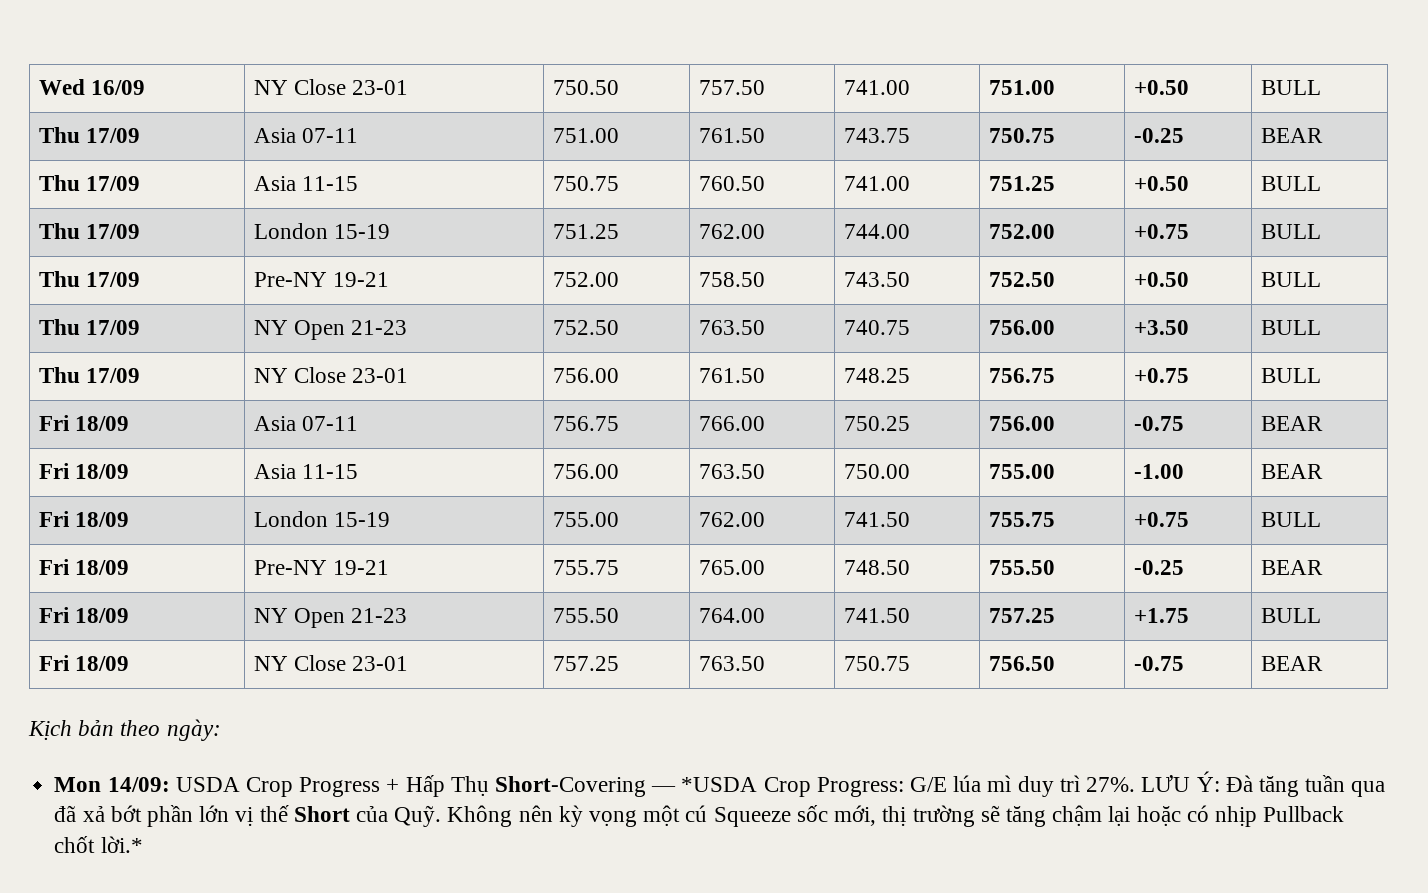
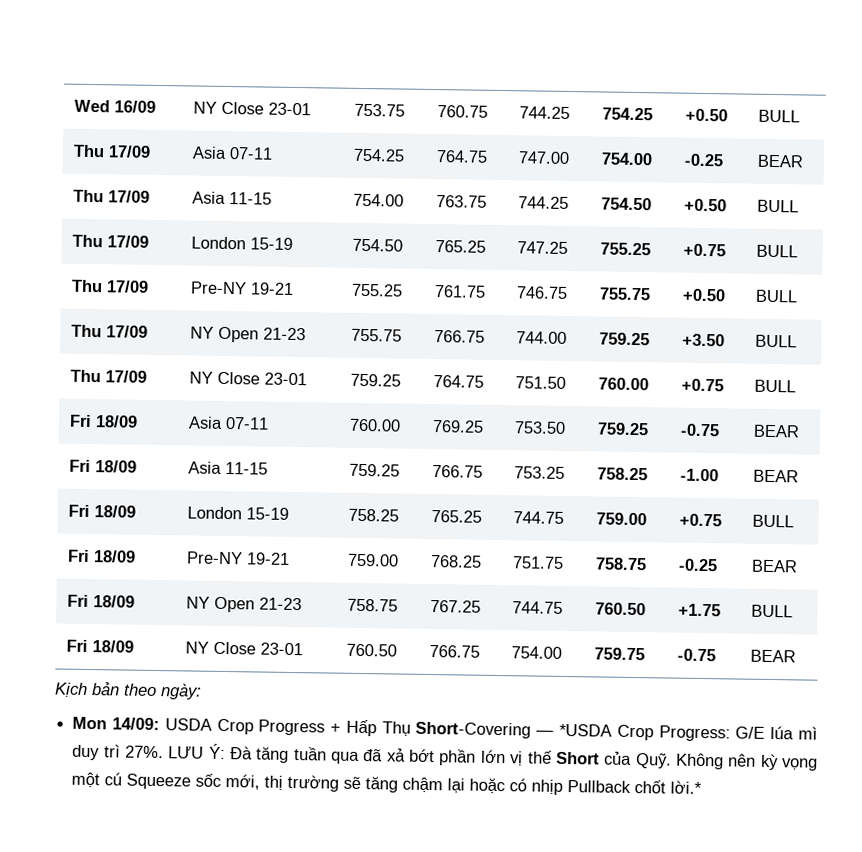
[552,80,619,95] [698,80,765,95] [843,80,910,95] [988,80,1055,95] 750.50 | 757.50 | 741.00 | 751.00 -> [353,103,405,117] [436,105,488,118] [518,106,570,119] [601,107,653,121] 753.75 | 760.75 | 744.25 | 754.25
[552,128,619,143] [698,128,765,143] [843,128,910,143] [988,128,1055,143] 751.00 | 761.50 | 743.75 | 750.75 -> [352,148,405,162] [435,150,488,163] [517,151,570,164] [600,152,653,166] 754.25 | 764.75 | 747.00 | 754.00
[552,176,619,191] [698,176,765,191] [843,176,910,191] [988,176,1055,191] 750.75 | 760.50 | 741.00 | 751.25 -> [352,193,404,207] [435,195,487,208] [517,196,569,209] [600,197,652,211] 754.00 | 763.75 | 744.25 | 754.50
[552,224,619,239] [698,224,765,239] [843,224,910,239] [988,224,1055,239] 751.25 | 762.00 | 744.00 | 752.00 -> [351,238,403,252] [434,240,486,253] [516,241,568,254] [599,242,651,256] 754.50 | 765.25 | 747.25 | 755.25
[552,272,619,287] [698,272,765,287] [843,272,910,287] [988,272,1055,287] 752.00 | 758.50 | 743.50 | 752.50 -> [350,283,403,297] [433,285,486,298] [515,286,568,299] [598,287,651,301] 755.25 | 761.75 | 746.75 | 755.75
[552,320,619,335] [698,320,765,335] [843,320,910,335] [988,320,1055,335] 752.50 | 763.50 | 740.75 | 756.00 -> [350,328,402,342] [433,330,485,343] [515,331,567,344] [598,332,650,346] 755.75 | 766.75 | 744.00 | 759.25
[552,368,619,383] [698,368,765,383] [843,368,910,383] [988,368,1055,383] 756.00 | 761.50 | 748.25 | 756.75 -> [349,373,401,387] [432,375,484,388] [514,376,566,389] [597,377,649,391] 759.25 | 764.75 | 751.50 | 760.00
[552,416,619,431] [698,416,765,431] [843,416,910,431] [988,416,1055,431] 756.75 | 766.00 | 750.25 | 756.00 -> [348,418,401,432] [431,420,484,433] [513,421,566,434] [596,422,649,436] 760.00 | 769.25 | 753.50 | 759.25
[552,464,619,479] [698,464,765,479] [843,464,910,479] [988,464,1055,479] 756.00 | 763.50 | 750.00 | 755.00 -> [348,463,400,477] [431,465,483,478] [513,466,565,479] [596,467,648,481] 759.25 | 766.75 | 753.25 | 758.25
[552,512,619,527] [698,512,765,527] [843,512,910,527] [988,512,1055,527] 755.00 | 762.00 | 741.50 | 755.75 -> [347,508,399,522] [430,510,482,523] [512,511,564,524] [595,512,647,526] 758.25 | 765.25 | 744.75 | 759.00
[552,560,619,575] [698,560,765,575] [843,560,910,575] [988,560,1055,575] 755.75 | 765.00 | 748.50 | 755.50 -> [346,553,399,567] [429,555,482,568] [511,556,564,569] [594,557,647,571] 759.00 | 768.25 | 751.75 | 758.75
[552,608,619,623] [698,608,765,623] [843,608,910,623] [988,608,1055,623] 755.50 | 764.00 | 741.50 | 757.25 -> [346,598,398,612] [429,599,481,613] [511,601,563,614] [594,602,646,616] 758.75 | 767.25 | 744.75 | 760.50
[552,656,619,671] [698,656,765,671] [843,656,910,671] [988,656,1055,671] 757.25 | 763.50 | 750.75 | 756.50 -> [345,643,397,657] [428,644,480,658] [510,646,562,659] [593,647,645,661] 760.50 | 766.75 | 754.00 | 759.75

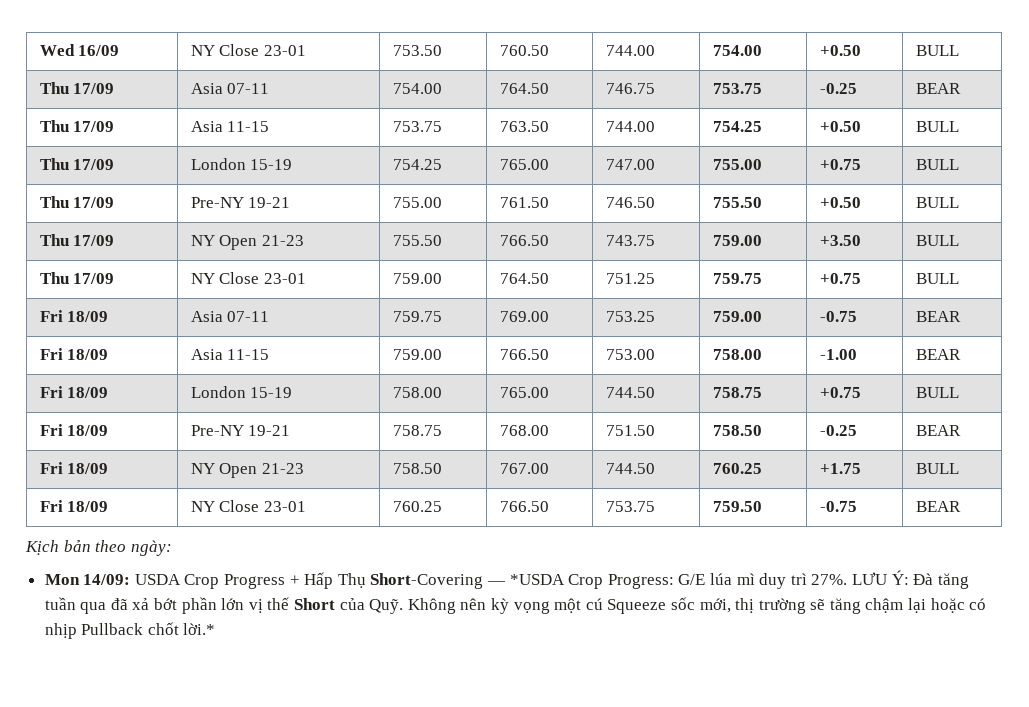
[353,103,405,117] [436,105,488,118] [518,106,570,119] [601,107,653,121] 753.75 | 760.75 | 744.25 | 754.25 -> [392,45,442,56] [499,45,549,56] [605,45,655,56] [712,45,762,56] 753.50 | 760.50 | 744.00 | 754.00
[352,148,405,162] [435,150,488,163] [517,151,570,164] [600,152,653,166] 754.25 | 764.75 | 747.00 | 754.00 -> [392,83,442,94] [499,83,549,94] [605,83,655,94] [712,83,762,94] 754.00 | 764.50 | 746.75 | 753.75
[352,193,404,207] [435,195,487,208] [517,196,569,209] [600,197,652,211] 754.00 | 763.75 | 744.25 | 754.50 -> [392,121,442,132] [499,121,549,132] [605,121,655,132] [712,121,762,132] 753.75 | 763.50 | 744.00 | 754.25
[351,238,403,252] [434,240,486,253] [516,241,568,254] [599,242,651,256] 754.50 | 765.25 | 747.25 | 755.25 -> [392,159,442,170] [499,159,549,170] [605,159,655,170] [712,159,762,170] 754.25 | 765.00 | 747.00 | 755.00
[350,283,403,297] [433,285,486,298] [515,286,568,299] [598,287,651,301] 755.25 | 761.75 | 746.75 | 755.75 -> [392,197,442,208] [499,197,549,208] [605,197,655,208] [712,197,762,208] 755.00 | 761.50 | 746.50 | 755.50
[350,328,402,342] [433,330,485,343] [515,331,567,344] [598,332,650,346] 755.75 | 766.75 | 744.00 | 759.25 -> [392,235,442,246] [499,235,549,246] [605,235,655,246] [712,235,762,246] 755.50 | 766.50 | 743.75 | 759.00
[349,373,401,387] [432,375,484,388] [514,376,566,389] [597,377,649,391] 759.25 | 764.75 | 751.50 | 760.00 -> [392,273,442,284] [499,273,549,284] [605,273,655,284] [712,273,762,284] 759.00 | 764.50 | 751.25 | 759.75
[348,418,401,432] [431,420,484,433] [513,421,566,434] [596,422,649,436] 760.00 | 769.25 | 753.50 | 759.25 -> [392,311,442,322] [499,311,549,322] [605,311,655,322] [712,311,762,322] 759.75 | 769.00 | 753.25 | 759.00
[348,463,400,477] [431,465,483,478] [513,466,565,479] [596,467,648,481] 759.25 | 766.75 | 753.25 | 758.25 -> [392,349,442,360] [499,349,549,360] [605,349,655,360] [712,349,762,360] 759.00 | 766.50 | 753.00 | 758.00
[347,508,399,522] [430,510,482,523] [512,511,564,524] [595,512,647,526] 758.25 | 765.25 | 744.75 | 759.00 -> [392,387,442,398] [499,387,549,398] [605,387,655,398] [712,387,762,398] 758.00 | 765.00 | 744.50 | 758.75
[346,553,399,567] [429,555,482,568] [511,556,564,569] [594,557,647,571] 759.00 | 768.25 | 751.75 | 758.75 -> [392,425,442,436] [499,425,549,436] [605,425,655,436] [712,425,762,436] 758.75 | 768.00 | 751.50 | 758.50
[346,598,398,612] [429,599,481,613] [511,601,563,614] [594,602,646,616] 758.75 | 767.25 | 744.75 | 760.50 -> [392,463,442,474] [499,463,549,474] [605,463,655,474] [712,463,762,474] 758.50 | 767.00 | 744.50 | 760.25
[345,643,397,657] [428,644,480,658] [510,646,562,659] [593,647,645,661] 760.50 | 766.75 | 754.00 | 759.75 -> [392,501,442,512] [499,501,549,512] [605,501,655,512] [712,501,762,512] 760.25 | 766.50 | 753.75 | 759.50

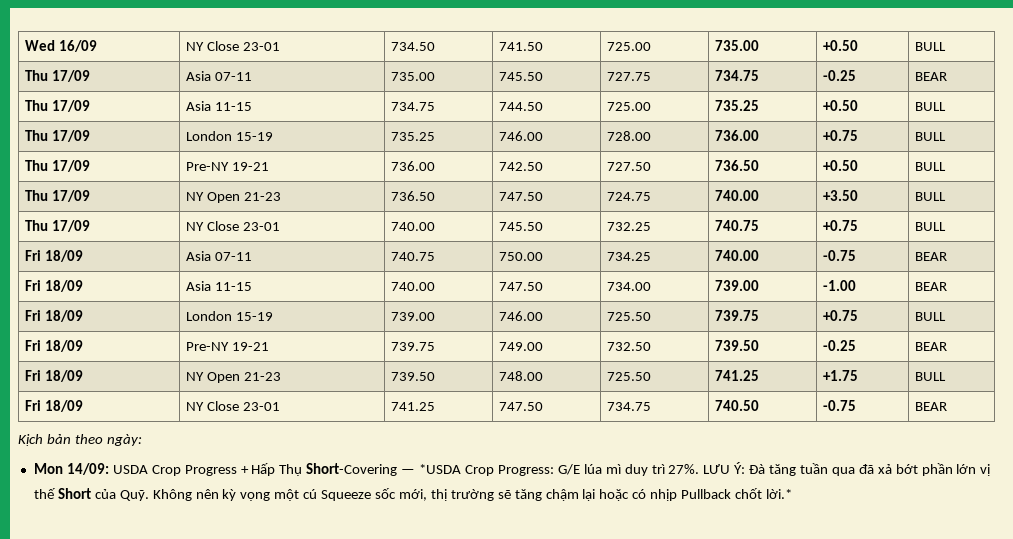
[392,45,442,56] [499,45,549,56] [605,45,655,56] [712,45,762,56] 753.50 | 760.50 | 744.00 | 754.00 -> [390,42,435,51] [498,42,543,51] [606,42,651,51] [714,40,759,51] 734.50 | 741.50 | 725.00 | 735.00
[392,83,442,94] [499,83,549,94] [605,83,655,94] [712,83,762,94] 754.00 | 764.50 | 746.75 | 753.75 -> [390,72,435,81] [498,72,543,81] [606,72,651,81] [714,70,759,81] 735.00 | 745.50 | 727.75 | 734.75
[392,121,442,132] [499,121,549,132] [605,121,655,132] [712,121,762,132] 753.75 | 763.50 | 744.00 | 754.25 -> [390,102,435,111] [498,102,543,111] [606,102,651,111] [714,100,759,111] 734.75 | 744.50 | 725.00 | 735.25
[392,159,442,170] [499,159,549,170] [605,159,655,170] [712,159,762,170] 754.25 | 765.00 | 747.00 | 755.00 -> [390,132,435,141] [498,131,543,141] [606,131,651,141] [714,130,759,141] 735.25 | 746.00 | 728.00 | 736.00
[392,197,442,208] [499,197,549,208] [605,197,655,208] [712,197,762,208] 755.00 | 761.50 | 746.50 | 755.50 -> [390,161,435,171] [498,162,543,171] [606,162,651,171] [714,160,759,171] 736.00 | 742.50 | 727.50 | 736.50
[392,235,442,246] [499,235,549,246] [605,235,655,246] [712,235,762,246] 755.50 | 766.50 | 743.75 | 759.00 -> [390,191,435,201] [498,192,543,201] [606,192,651,201] [714,190,759,201] 736.50 | 747.50 | 724.75 | 740.00
[392,273,442,284] [499,273,549,284] [605,273,655,284] [712,273,762,284] 759.00 | 764.50 | 751.25 | 759.75 -> [390,222,435,231] [498,222,543,231] [606,222,651,231] [714,220,759,231] 740.00 | 745.50 | 732.25 | 740.75
[392,311,442,322] [499,311,549,322] [605,311,655,322] [712,311,762,322] 759.75 | 769.00 | 753.25 | 759.00 -> [390,252,435,261] [498,252,543,261] [606,252,651,261] [714,250,759,261] 740.75 | 750.00 | 734.25 | 740.00
[392,349,442,360] [499,349,549,360] [605,349,655,360] [712,349,762,360] 759.00 | 766.50 | 753.00 | 758.00 -> [390,282,435,291] [498,282,543,291] [606,282,651,291] [714,280,759,291] 740.00 | 747.50 | 734.00 | 739.00
[392,387,442,398] [499,387,549,398] [605,387,655,398] [712,387,762,398] 758.00 | 765.00 | 744.50 | 758.75 -> [390,312,435,321] [498,311,543,321] [606,312,651,321] [714,310,759,321] 739.00 | 746.00 | 725.50 | 739.75
[392,425,442,436] [499,425,549,436] [605,425,655,436] [712,425,762,436] 758.75 | 768.00 | 751.50 | 758.50 -> [390,342,435,351] [498,342,543,351] [606,342,651,351] [714,340,759,351] 739.75 | 749.00 | 732.50 | 739.50
[392,463,442,474] [499,463,549,474] [605,463,655,474] [712,463,762,474] 758.50 | 767.00 | 744.50 | 760.25 -> [390,372,435,381] [498,371,543,381] [606,372,651,381] [714,370,759,381] 739.50 | 748.00 | 725.50 | 741.25
[392,501,442,512] [499,501,549,512] [605,501,655,512] [712,501,762,512] 760.25 | 766.50 | 753.75 | 759.50 -> [390,402,435,411] [498,402,543,411] [606,402,651,411] [714,400,759,411] 741.25 | 747.50 | 734.75 | 740.50

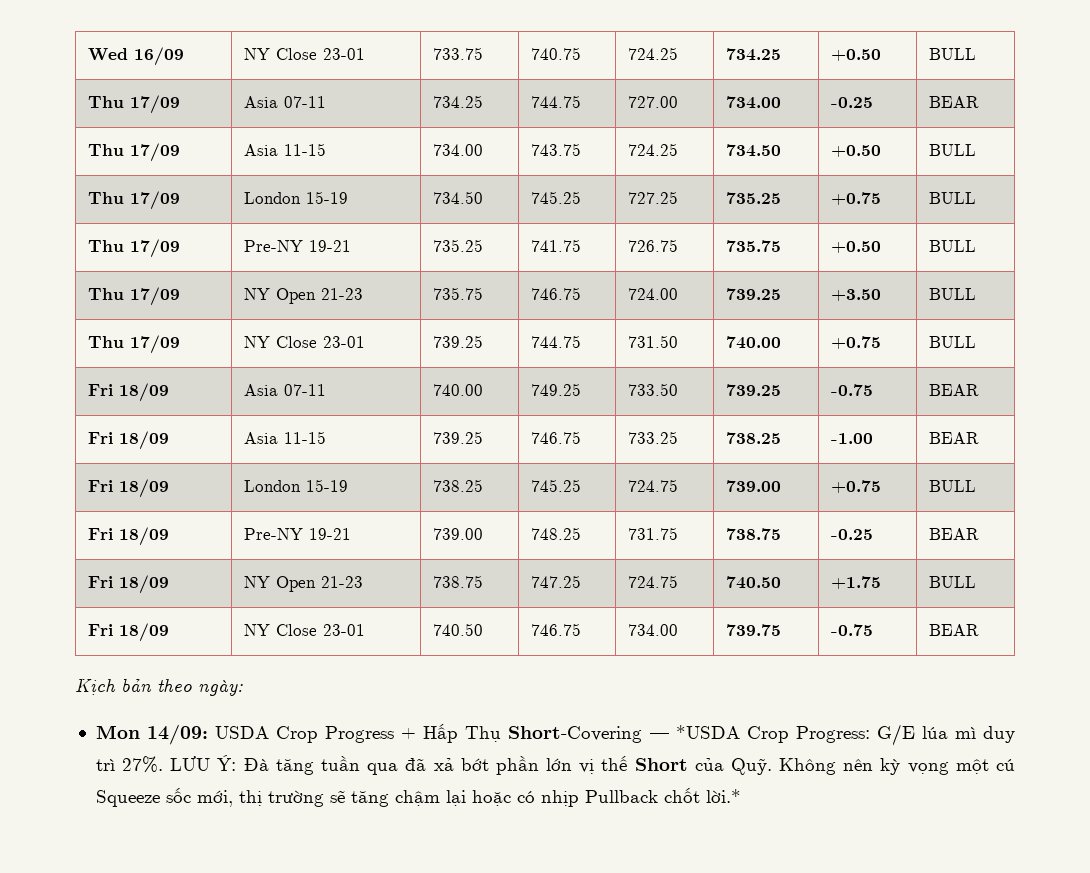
[390,42,435,51] [498,42,543,51] [606,42,651,51] [714,40,759,51] 734.50 | 741.50 | 725.00 | 735.00 -> [432,47,483,60] [530,47,581,60] [627,47,678,60] [725,48,781,61] 733.75 | 740.75 | 724.25 | 734.25
[390,72,435,81] [498,72,543,81] [606,72,651,81] [714,70,759,81] 735.00 | 745.50 | 727.75 | 734.75 -> [432,95,483,108] [530,95,581,108] [627,96,678,108] [725,96,781,109] 734.25 | 744.75 | 727.00 | 734.00
[390,102,435,111] [498,102,543,111] [606,102,651,111] [714,100,759,111] 734.75 | 744.50 | 725.00 | 735.25 -> [432,144,483,156] [530,143,581,156] [627,143,678,156] [725,144,781,157] 734.00 | 743.75 | 724.25 | 734.50
[390,132,435,141] [498,131,543,141] [606,131,651,141] [714,130,759,141] 735.25 | 746.00 | 728.00 | 736.00 -> [432,191,483,204] [530,191,581,204] [627,191,678,204] [725,192,781,204] 734.50 | 745.25 | 727.25 | 735.25
[390,161,435,171] [498,162,543,171] [606,162,651,171] [714,160,759,171] 736.00 | 742.50 | 727.50 | 736.50 -> [432,239,483,252] [530,239,581,252] [627,239,678,252] [725,240,781,252] 735.25 | 741.75 | 726.75 | 735.75
[390,191,435,201] [498,192,543,201] [606,192,651,201] [714,190,759,201] 736.50 | 747.50 | 724.75 | 740.00 -> [432,287,483,300] [530,287,581,300] [627,288,678,300] [725,288,781,300] 735.75 | 746.75 | 724.00 | 739.25
[390,222,435,231] [498,222,543,231] [606,222,651,231] [714,220,759,231] 740.00 | 745.50 | 732.25 | 740.75 -> [432,335,483,348] [530,335,581,348] [627,335,678,348] [725,336,781,349] 739.25 | 744.75 | 731.50 | 740.00
[390,252,435,261] [498,252,543,261] [606,252,651,261] [714,250,759,261] 740.75 | 750.00 | 734.25 | 740.00 -> [432,384,483,396] [530,383,581,396] [627,383,678,396] [725,384,781,396] 740.00 | 749.25 | 733.50 | 739.25
[390,282,435,291] [498,282,543,291] [606,282,651,291] [714,280,759,291] 740.00 | 747.50 | 734.00 | 739.00 -> [432,431,483,444] [530,431,581,444] [627,431,678,444] [725,432,781,444] 739.25 | 746.75 | 733.25 | 738.25
[390,312,435,321] [498,311,543,321] [606,312,651,321] [714,310,759,321] 739.00 | 746.00 | 725.50 | 739.75 -> [432,479,483,492] [530,479,581,492] [627,479,678,492] [725,480,781,492] 738.25 | 745.25 | 724.75 | 739.00
[390,342,435,351] [498,342,543,351] [606,342,651,351] [714,340,759,351] 739.75 | 749.00 | 732.50 | 739.50 -> [432,528,483,540] [530,527,581,540] [627,527,678,540] [725,528,781,540] 739.00 | 748.25 | 731.75 | 738.75
[390,372,435,381] [498,371,543,381] [606,372,651,381] [714,370,759,381] 739.50 | 748.00 | 725.50 | 741.25 -> [432,575,483,588] [530,575,581,588] [627,575,678,588] [725,576,781,589] 738.75 | 747.25 | 724.75 | 740.50
[390,402,435,411] [498,402,543,411] [606,402,651,411] [714,400,759,411] 741.25 | 747.50 | 734.75 | 740.50 -> [432,623,483,636] [530,623,581,636] [627,624,678,636] [725,624,781,636] 740.50 | 746.75 | 734.00 | 739.75

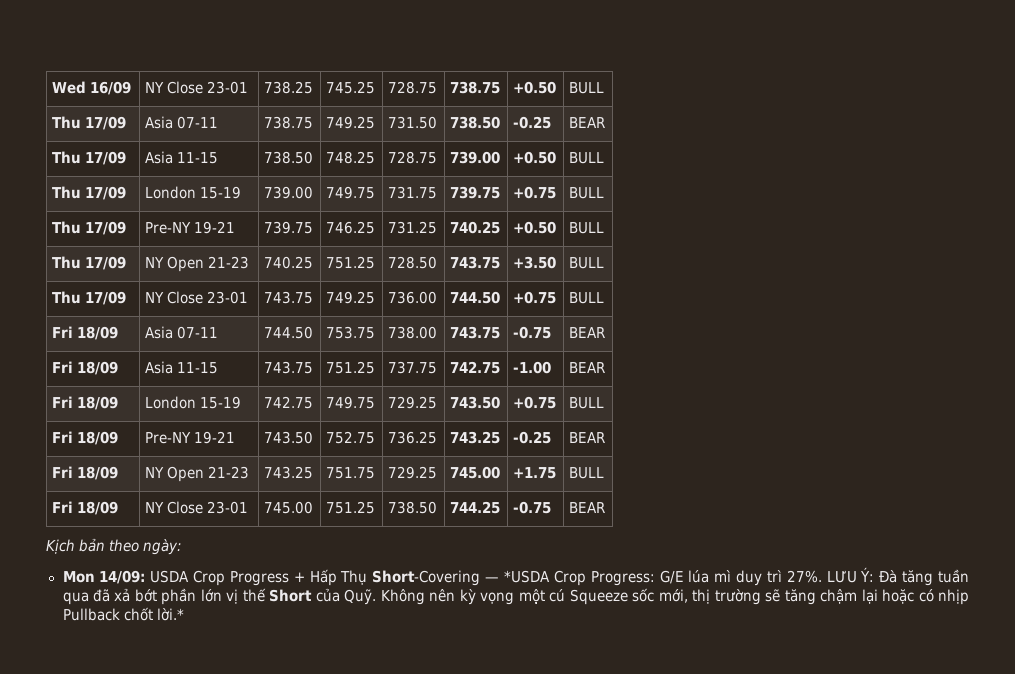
[432,47,483,60] [530,47,581,60] [627,47,678,60] [725,48,781,61] 733.75 | 740.75 | 724.25 | 734.25 -> [264,81,314,94] [326,81,376,94] [388,81,438,94] [450,81,501,94] 738.25 | 745.25 | 728.75 | 738.75
[432,95,483,108] [530,95,581,108] [627,96,678,108] [725,96,781,109] 734.25 | 744.75 | 727.00 | 734.00 -> [264,116,314,129] [326,116,376,129] [388,116,438,129] [450,116,501,129] 738.75 | 749.25 | 731.50 | 738.50
[432,144,483,156] [530,143,581,156] [627,143,678,156] [725,144,781,157] 734.00 | 743.75 | 724.25 | 734.50 -> [264,151,314,164] [326,151,376,164] [388,151,438,164] [450,151,501,164] 738.50 | 748.25 | 728.75 | 739.00
[432,191,483,204] [530,191,581,204] [627,191,678,204] [725,192,781,204] 734.50 | 745.25 | 727.25 | 735.25 -> [264,186,314,199] [326,186,376,199] [388,186,438,199] [450,186,501,199] 739.00 | 749.75 | 731.75 | 739.75
[432,239,483,252] [530,239,581,252] [627,239,678,252] [725,240,781,252] 735.25 | 741.75 | 726.75 | 735.75 -> [264,221,314,234] [326,221,376,234] [388,221,438,234] [450,221,501,234] 739.75 | 746.25 | 731.25 | 740.25
[432,287,483,300] [530,287,581,300] [627,288,678,300] [725,288,781,300] 735.75 | 746.75 | 724.00 | 739.25 -> [264,256,314,269] [326,256,376,269] [388,256,438,269] [450,256,501,269] 740.25 | 751.25 | 728.50 | 743.75
[432,335,483,348] [530,335,581,348] [627,335,678,348] [725,336,781,349] 739.25 | 744.75 | 731.50 | 740.00 -> [264,291,314,304] [326,291,376,304] [388,291,438,304] [450,291,501,304] 743.75 | 749.25 | 736.00 | 744.50
[432,384,483,396] [530,383,581,396] [627,383,678,396] [725,384,781,396] 740.00 | 749.25 | 733.50 | 739.25 -> [264,326,314,339] [326,326,376,339] [388,326,438,339] [450,326,501,339] 744.50 | 753.75 | 738.00 | 743.75
[432,431,483,444] [530,431,581,444] [627,431,678,444] [725,432,781,444] 739.25 | 746.75 | 733.25 | 738.25 -> [264,361,314,374] [326,361,376,374] [388,361,438,374] [450,361,501,374] 743.75 | 751.25 | 737.75 | 742.75
[432,479,483,492] [530,479,581,492] [627,479,678,492] [725,480,781,492] 738.25 | 745.25 | 724.75 | 739.00 -> [264,396,314,409] [326,396,376,409] [388,396,438,409] [450,396,501,409] 742.75 | 749.75 | 729.25 | 743.50
[432,528,483,540] [530,527,581,540] [627,527,678,540] [725,528,781,540] 739.00 | 748.25 | 731.75 | 738.75 -> [264,431,314,444] [326,431,376,444] [388,431,438,444] [450,431,501,444] 743.50 | 752.75 | 736.25 | 743.25
[432,575,483,588] [530,575,581,588] [627,575,678,588] [725,576,781,589] 738.75 | 747.25 | 724.75 | 740.50 -> [264,466,314,479] [326,467,376,479] [388,466,438,479] [450,466,501,479] 743.25 | 751.75 | 729.25 | 745.00
[432,623,483,636] [530,623,581,636] [627,624,678,636] [725,624,781,636] 740.50 | 746.75 | 734.00 | 739.75 -> [264,501,314,514] [326,501,376,514] [388,501,438,514] [450,501,501,514] 745.00 | 751.25 | 738.50 | 744.25

